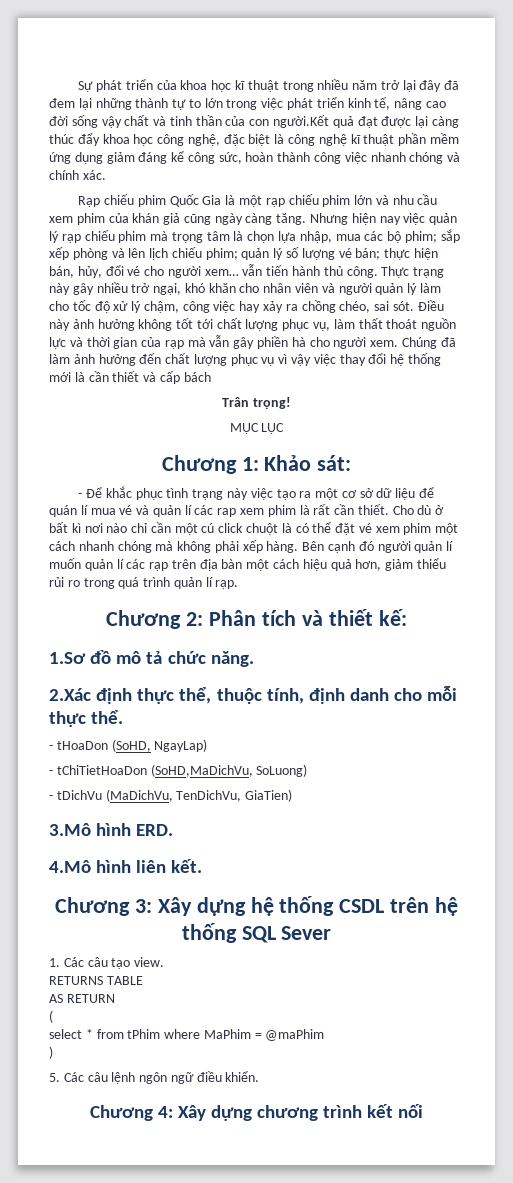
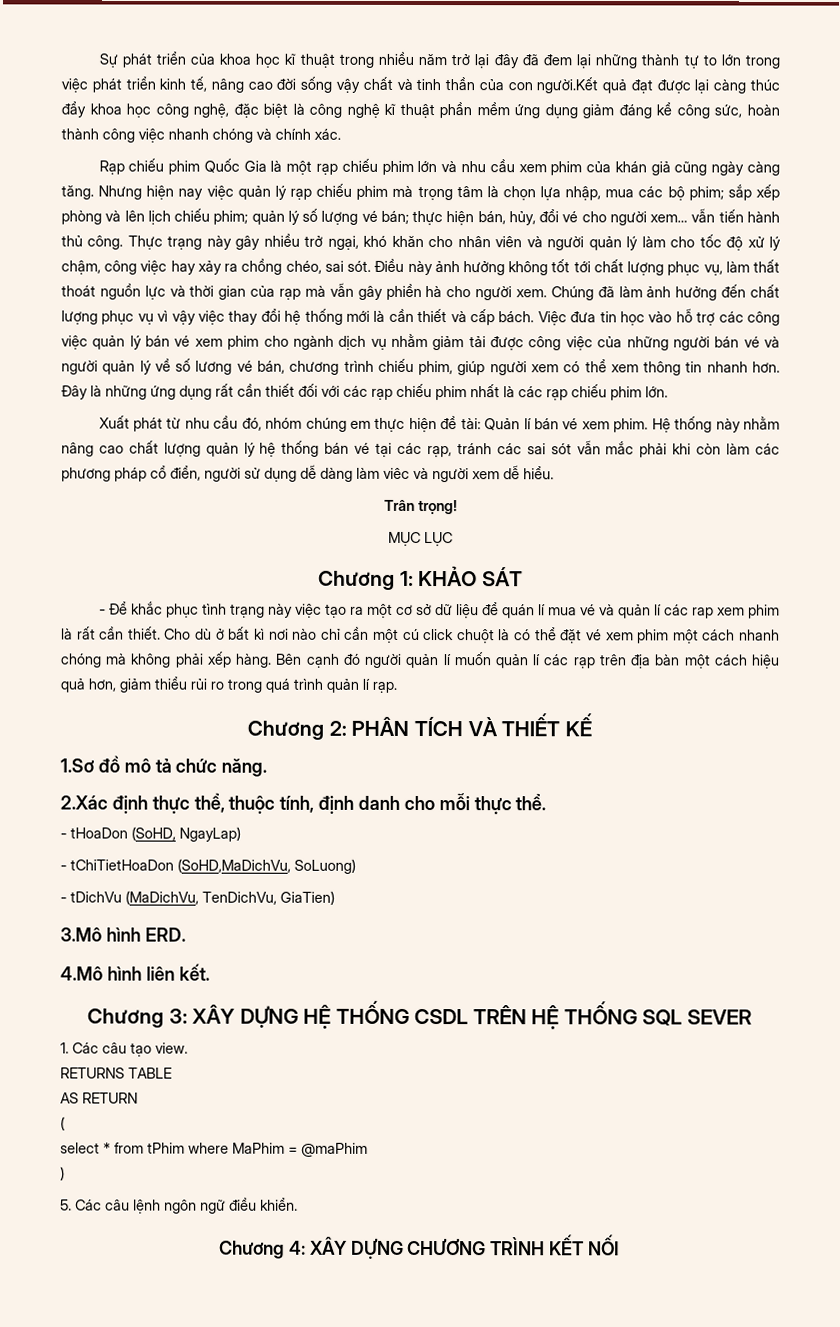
[183,372,211,382] bách -> [498,308,780,326] [61,333,781,351] [61,357,781,376] [61,382,668,401] [98,415,781,433] [61,439,781,458] [61,464,554,483] bách. Việc đưa tin học vào hỗ trợ các công việc quản lý bán vé xem phim cho ngành dịch vụ nhằm giảm tải được công việc của những người bán vé và người quản lý về số lương vé bán, chương trình chiếu phim, giúp người xem có thể xem thông tin nhanh hơn. Đây là những ứng dụng rất cần thiết đối với các rạp chiếu phim nhất là các rạp chiếu phim lớn. // Xuất phát từ nhu cầu đó, nhóm chúng em thực hiện đề tài: Quản lí bán vé xem phim. Hệ thống này nhằm nâng cao chất lượng quản lý hệ thống bán vé tại các rạp, tránh các sai sót vẫn mắc phải khi còn làm các phương pháp cổ điển, người sử dụng dễ dàng làm viêc và người xem dễ hiểu.
[264,455,352,471] Khảo sát: -> [418,565,523,587] KHẢO SÁT
[209,609,407,626] Phân tích và thiết kế: -> [351,713,592,737] PHÂN TÍCH VÀ THIẾT KẾ
[157,896,459,916] [181,923,332,943] Xây dựng hệ thống CSDL trên hệ thống SQL Sever -> [192,1000,752,1030] XÂY DỰNG HỆ THỐNG CSDL TRÊN HỆ THỐNG SQL SEVER
[177,1104,424,1121] Xây dựng chương trình kết nối -> [309,1234,621,1259] XÂY DỰNG CHƯƠNG TRÌNH KẾT NỐI

